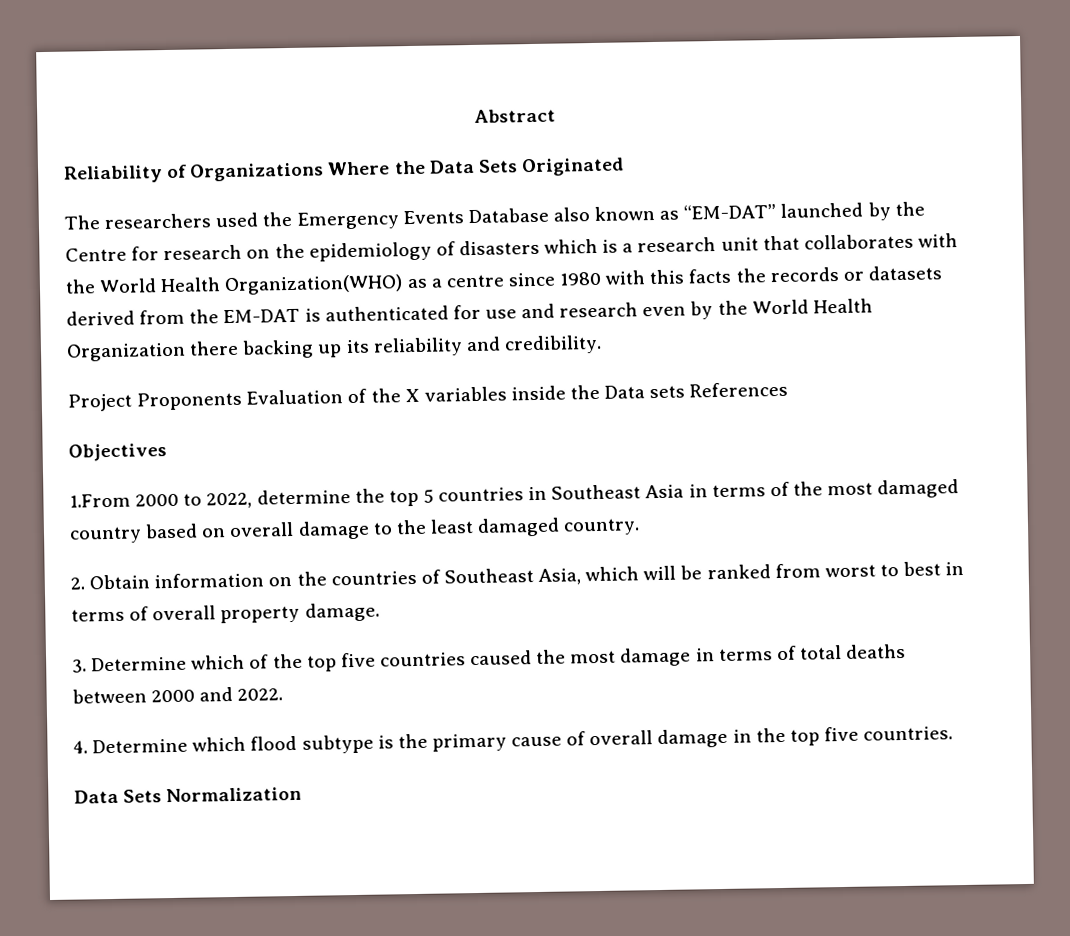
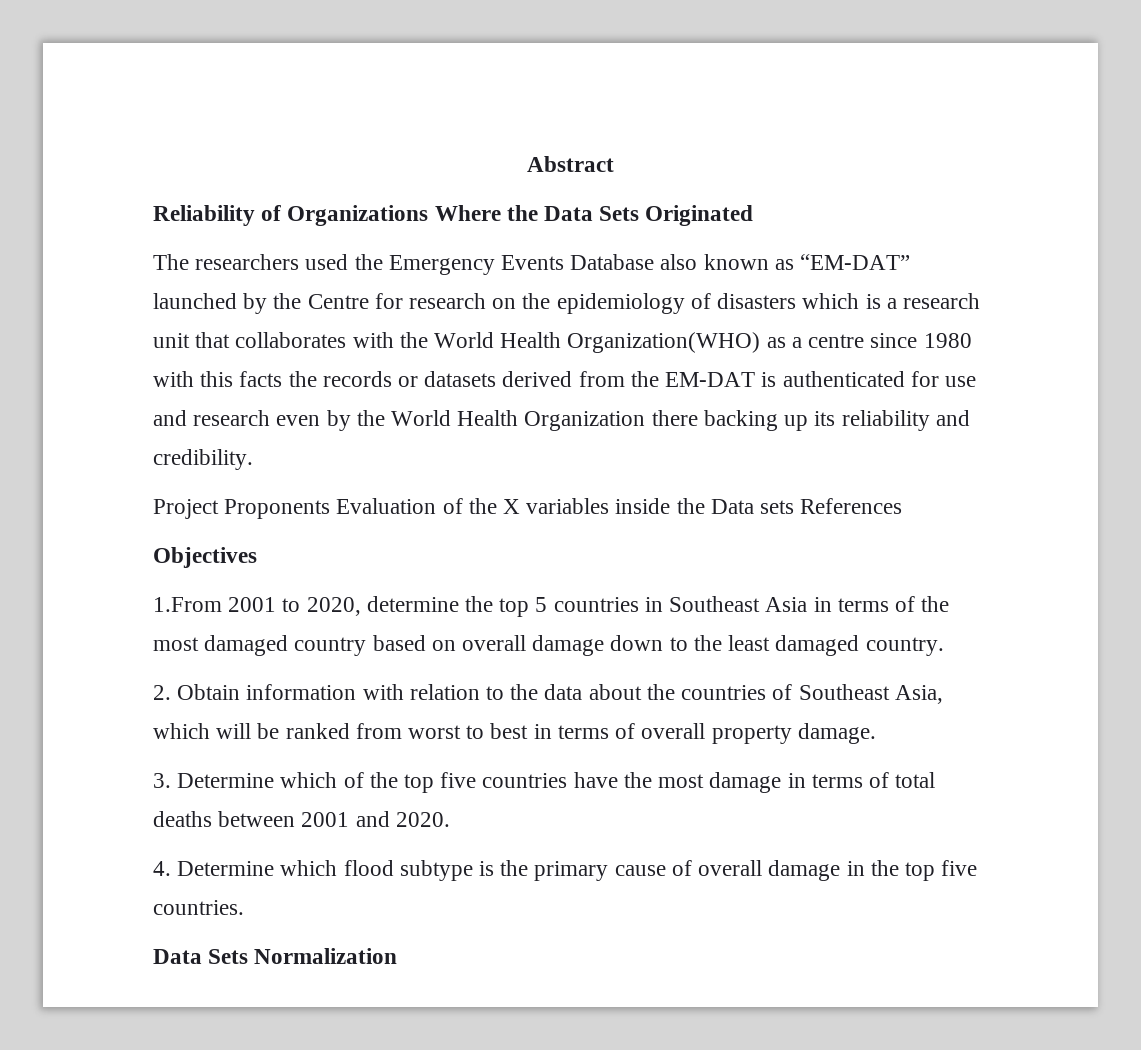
[135,492,253,509] 2000 to 2022, -> [228,597,361,616] 2001 to 2020,
(370, 530) none -> [610,635,664,651] down
[268,576,293,587] on -> [362,684,642,700] with relation to the data about
[469,650,533,666] caused -> [573,772,618,788] have
[151,686,284,703] 2000 and 2022. -> [301,811,450,827] 2001 and 2020.

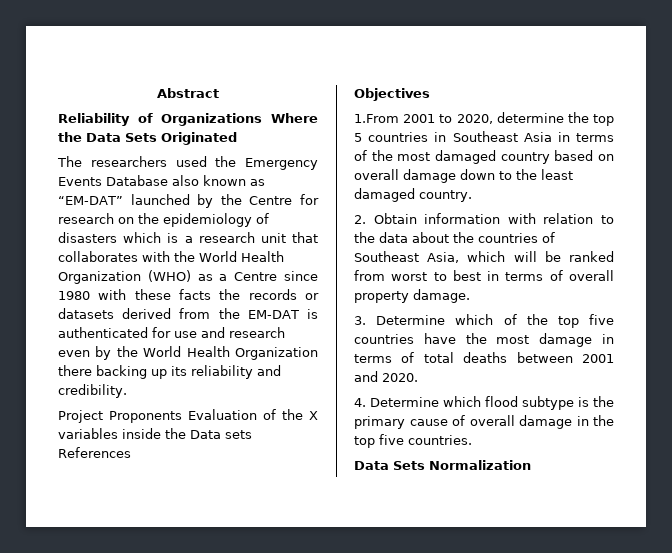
[567,332,761,353] Organization(WHO) -> [58,270,191,284] Organization (WHO)
[808,334,865,348] centre -> [234,272,278,281] Centre
[200,371,234,387] this -> [134,289,171,300] these

